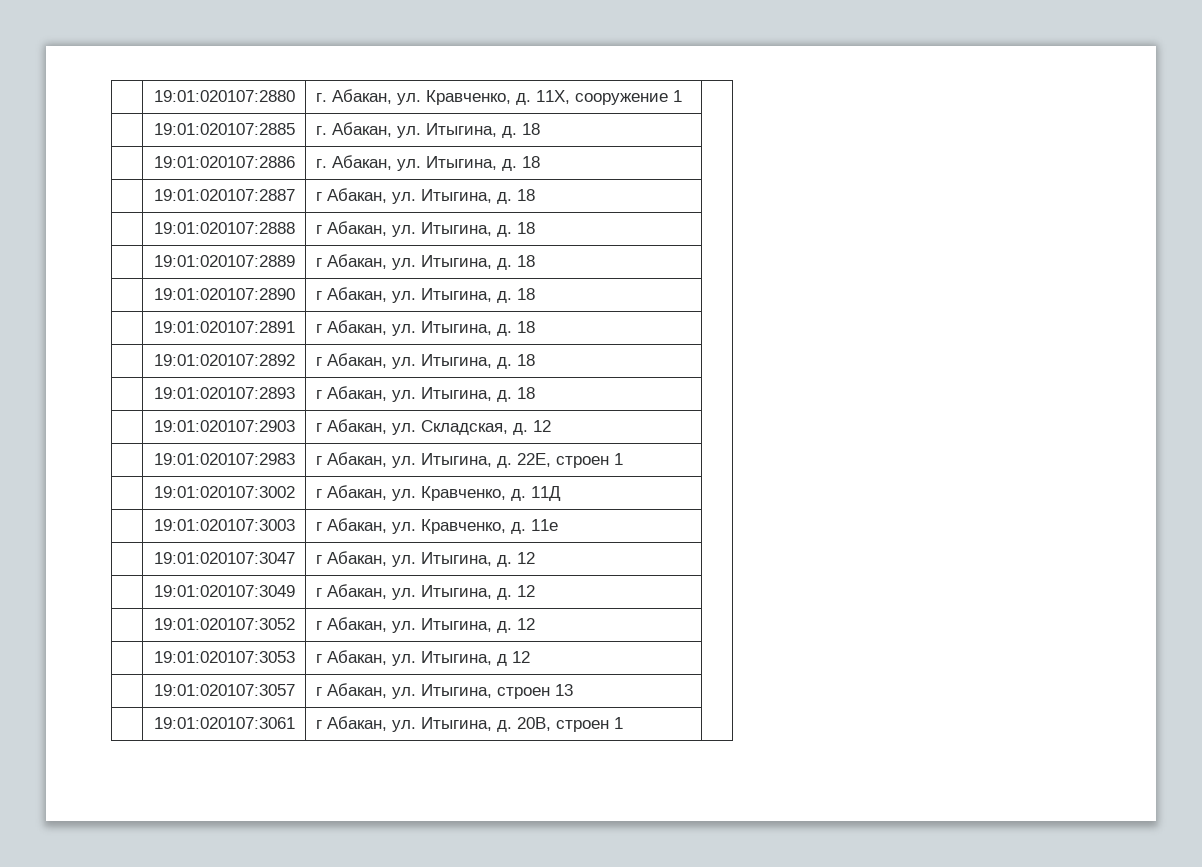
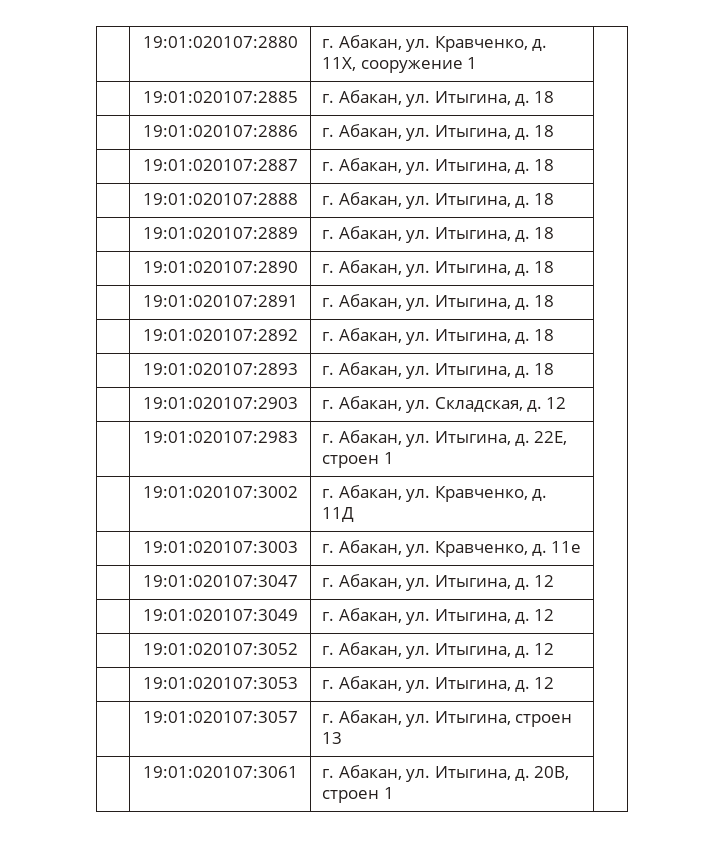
[315,192,322,201] г -> [322,162,335,171] г.
[315,225,322,234] г -> [322,196,335,205] г.
[315,258,322,267] г -> [322,230,335,239] г.
[315,291,322,300] г -> [322,264,335,273] г.
[315,324,322,333] г -> [322,298,335,307] г.
[315,357,322,366] г -> [322,332,335,341] г.
[315,390,322,399] г -> [322,366,335,375] г.
[315,423,322,432] г -> [322,400,335,409] г.
[315,456,322,465] г -> [322,434,335,443] г.
[315,489,322,498] г -> [322,489,335,498] г.
[315,522,322,531] г -> [322,544,335,553] г.
[315,555,322,564] г -> [322,578,335,587] г.
[315,588,322,597] г -> [322,612,335,621] г.
[315,621,322,630] г -> [322,646,335,655] г.
[315,650,507,666] г Абакан, ул. Итыгина, д -> [322,676,531,693] г. Абакан, ул. Итыгина, д.
[315,687,322,696] г -> [322,714,335,723] г.
[315,720,322,729] г -> [322,769,335,778] г.

